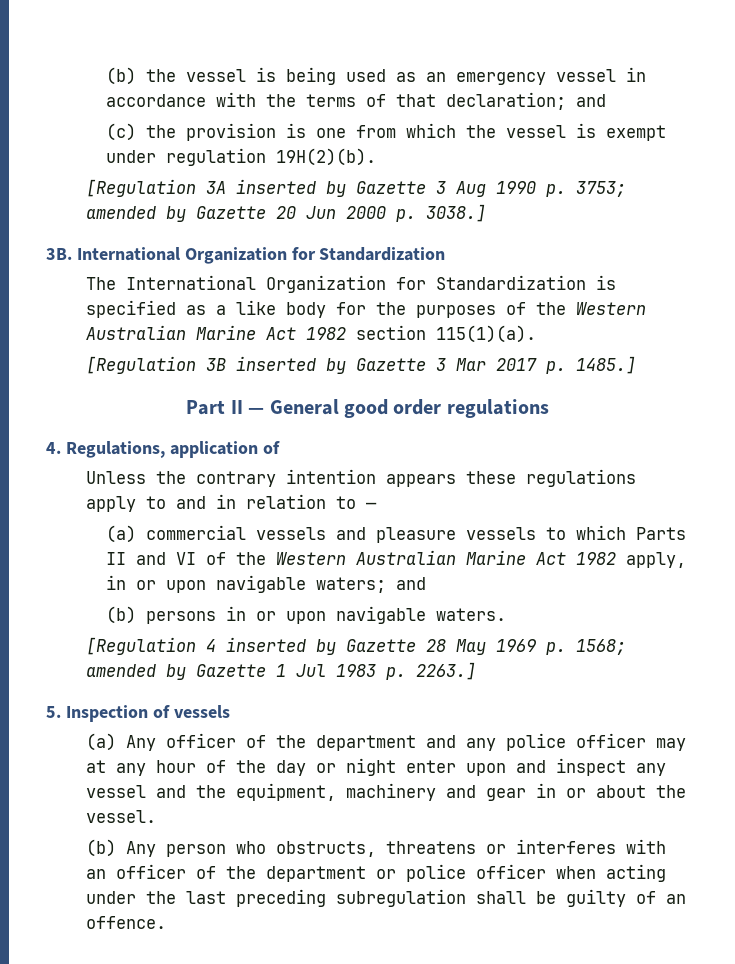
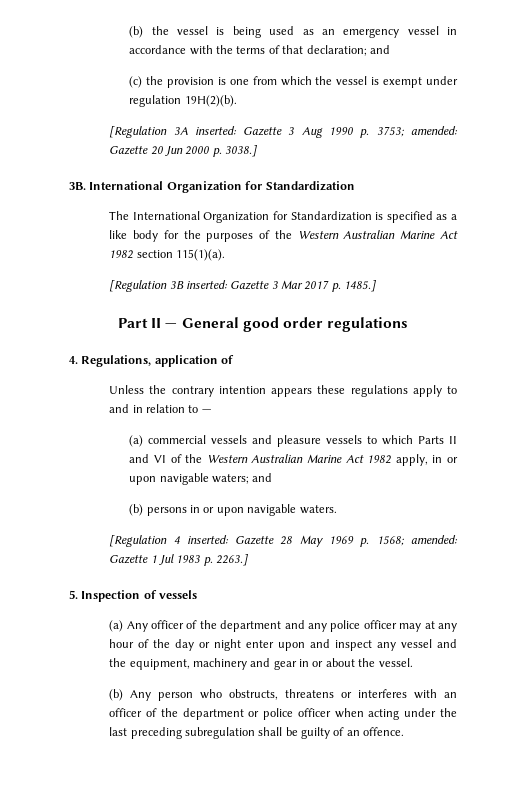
[235,179,346,197] inserted by -> [194,126,237,135] inserted:
[85,206,186,222] amended by -> [411,126,459,135] amended:
[235,356,346,374] inserted by -> [185,280,228,289] inserted:
[225,637,336,655] inserted by -> [186,535,229,544] inserted:
[85,664,186,680] amended by -> [411,535,459,544] amended:

